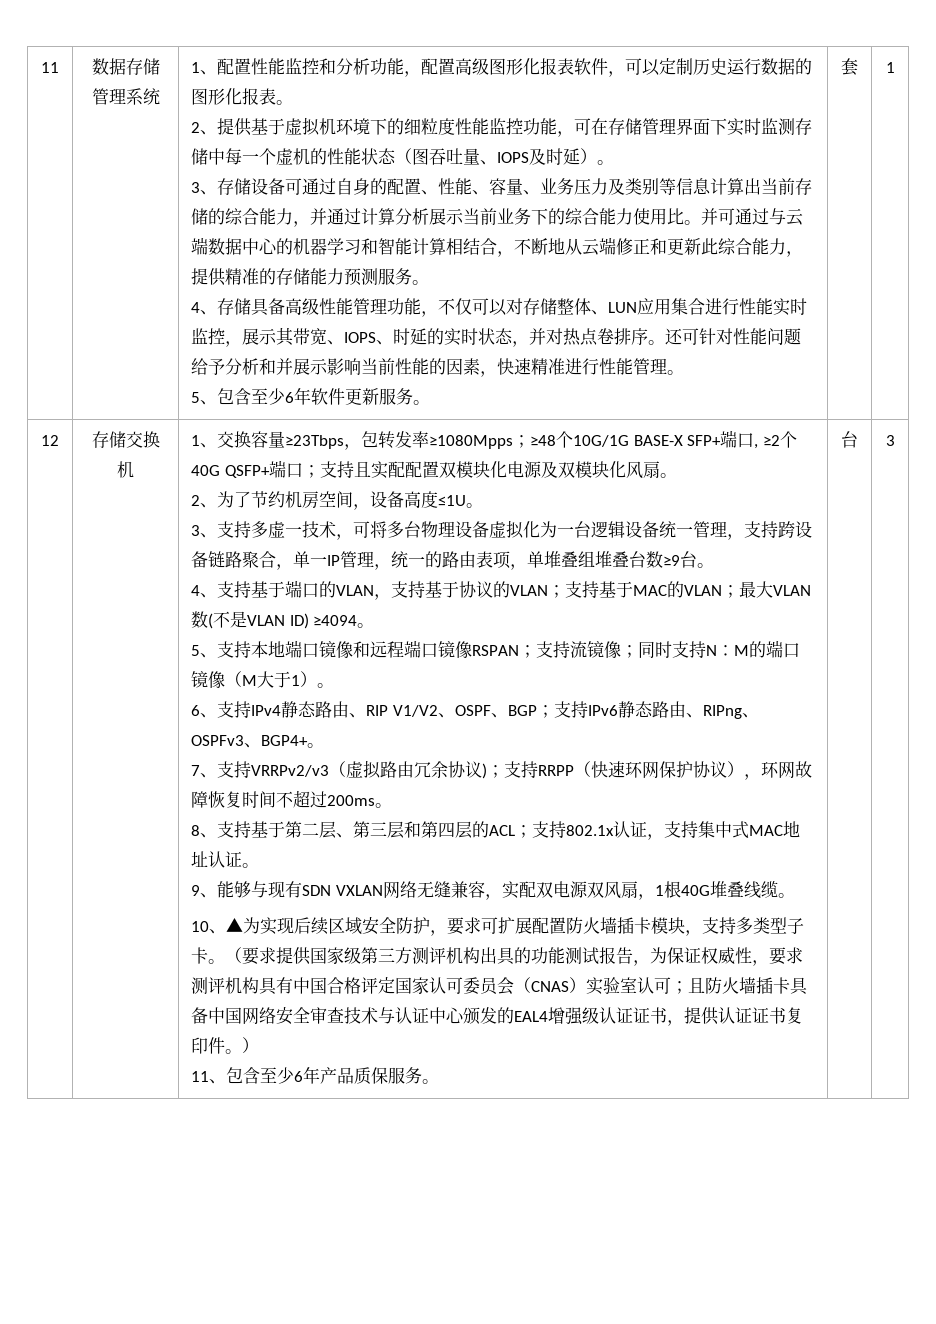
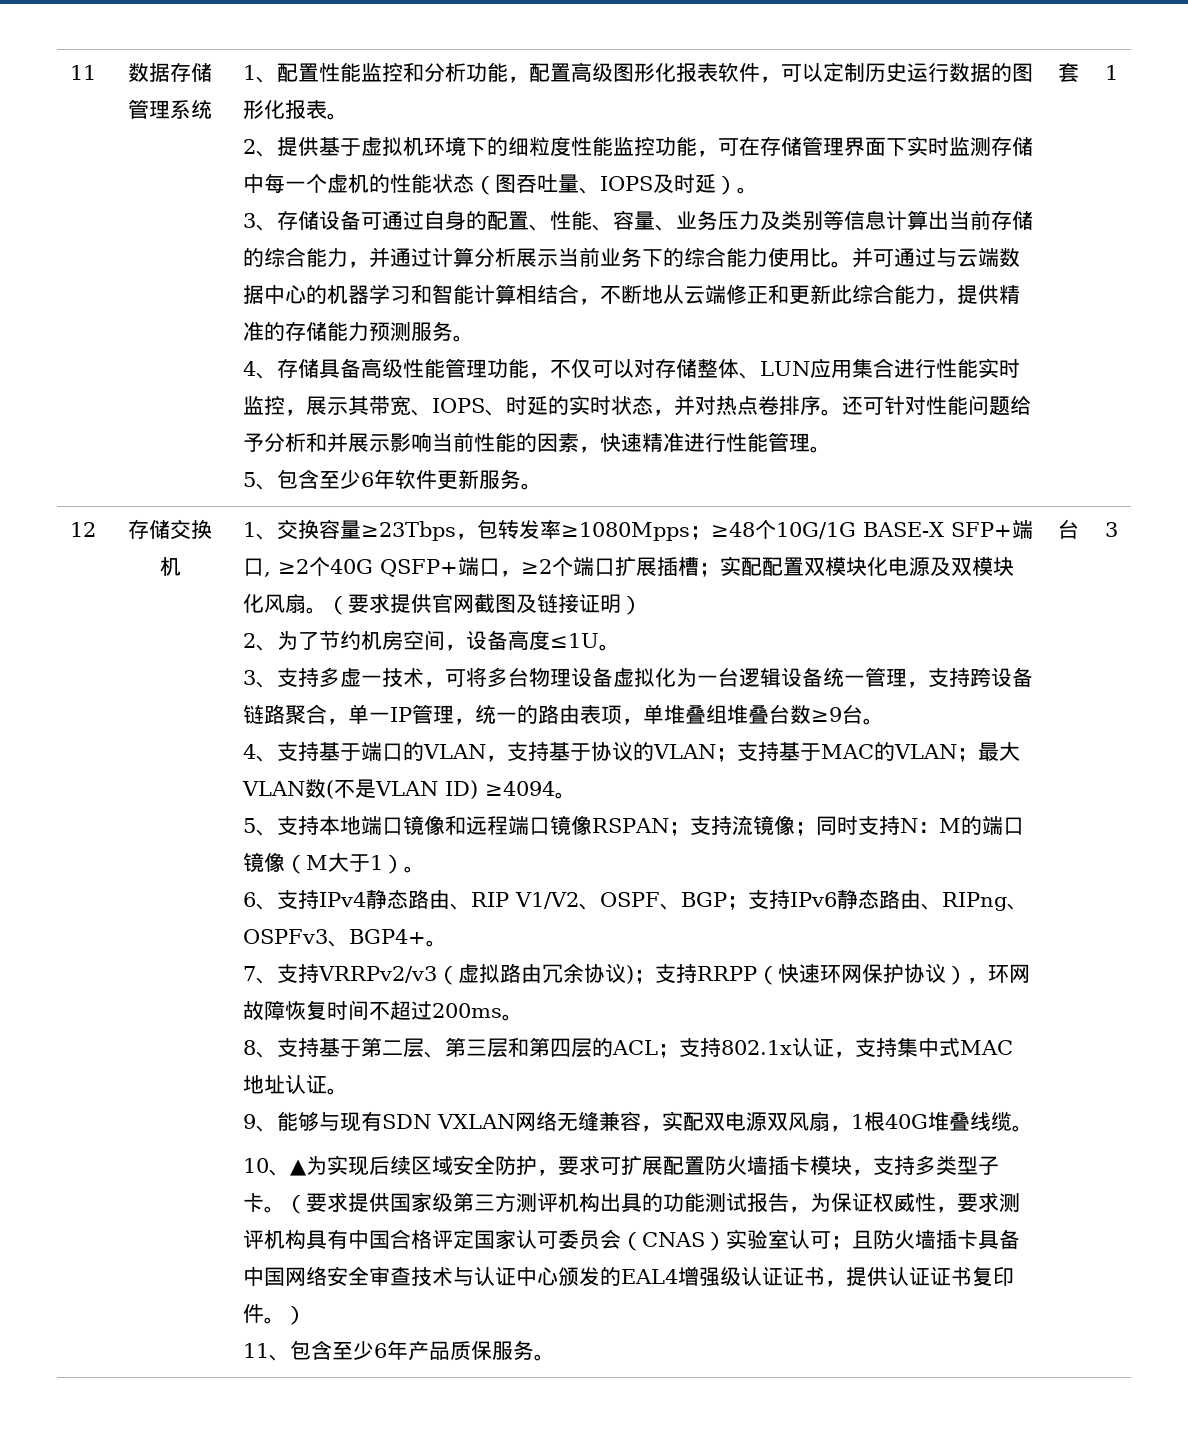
[302,461,371,478] ；支持且 -> [500,556,721,577] ，≥2个端口扩展插槽；
(677, 475) none -> [327,593,643,615] （要求提供官网截图及链接证明）

